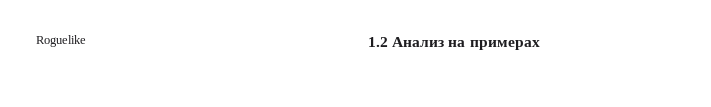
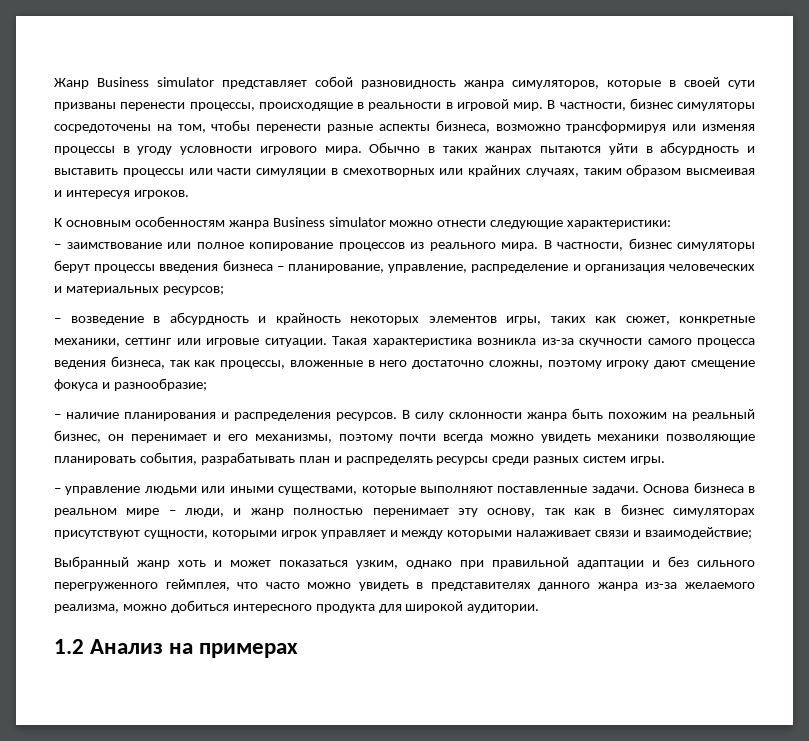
[36,35,86,47] Roguelike -> [54,76,755,89] [54,98,755,111] [54,120,755,133] [54,142,755,155] [54,164,755,177] [54,190,189,199] [54,216,672,229] [54,238,755,251] [54,260,755,273] [54,286,224,295] [54,312,755,325] [54,336,755,347] [54,356,755,369] [54,378,207,391] [54,408,755,421] [54,430,755,443] [54,452,666,465] [54,482,755,495] [54,504,755,517] [54,527,753,539] [54,556,755,569] [54,579,755,591] [54,600,540,613] Жанр Business simulator представляет собой разновидность жанра симуляторов, которые в своей сути призваны перенести процессы, происходящие в реальности в игровой мир. В частности, бизнес симуляторы сосредоточены на том, чтобы перенести разные аспекты бизнеса, возможно трансформируя или изменяя процессы в угоду условности игрового мира. Обычно в таких жанрах пытаются уйти в абсурдность и выставить процессы или части симуляции в смехотворных или крайних случаях, таким образом высмеивая и интересуя игроков. // К основным особенностям жанра Business simulator можно отнести следующие характеристики: // – заимствование или полное копирование процессов из реального мира. В частности, бизнес симуляторы берут процессы введения бизнеса – планирование, управление, распределение и организация человеческих и материальных ресурсов; // – возведение в абсурдность и крайность некоторых элементов игры, таких как сюжет, конкретные механики, сеттинг или игровые ситуации. Такая характеристика возникла из-за скучности самого процесса ведения бизнеса, так как процессы, вложенные в него достаточно сложны, поэтому игроку дают смещение фокуса и разнообразие; // – наличие планирования и распределения ресурсов. В силу склонности жанра быть похожим на реальный бизнес, он перенимает и его механизмы, поэтому почти всегда можно увидеть механики позволяющие планировать события, разрабатывать план и распределять ресурсы среди разных систем игры. // – управление людьми или иными существами, которые выполняют поставленные задачи. Основа бизнеса в реальном мире – люди, и жанр полностью перенимает эту основу, так как в бизнес симуляторах присутствуют сущности, которыми игрок управляет и между которыми налаживает связи и взаимодействие; // Выбранный жанр хоть и может показаться узким, однако при правильной адаптации и без сильного перегруженного геймплея, что часто можно увидеть в представителях данного жанра из-за желаемого реализма, можно добиться интересного продукта для широкой аудитории.

